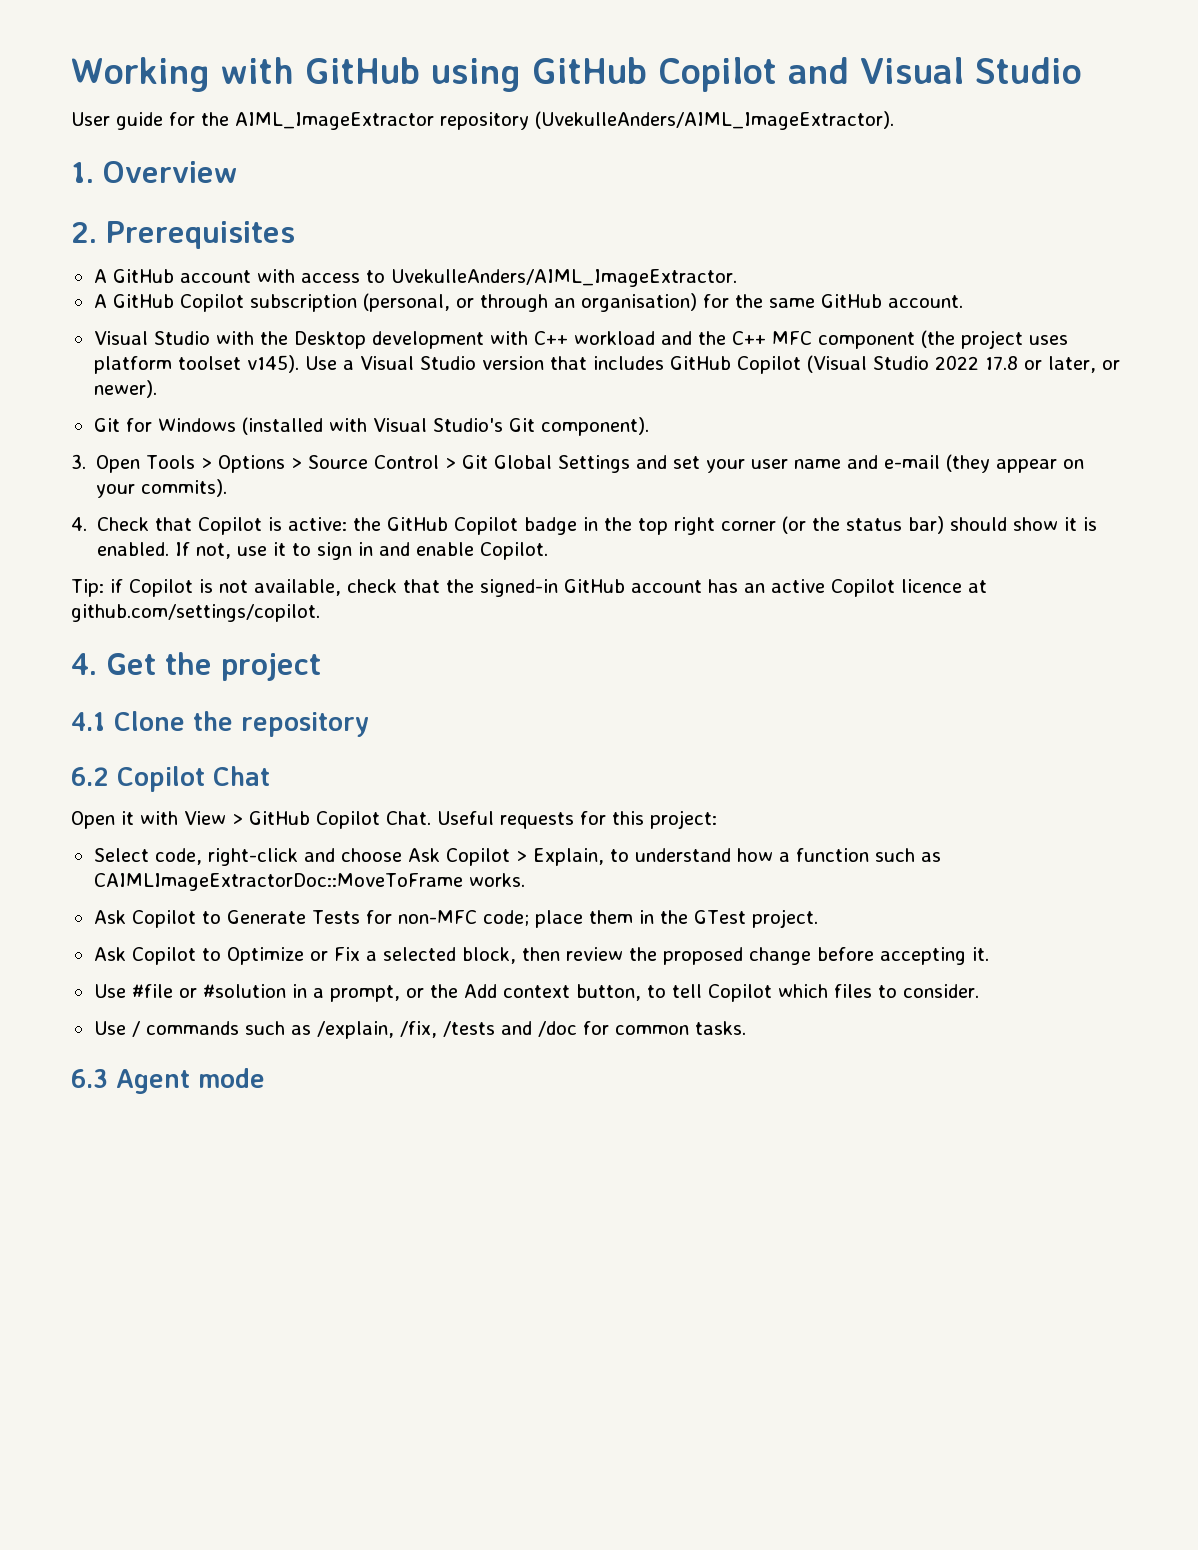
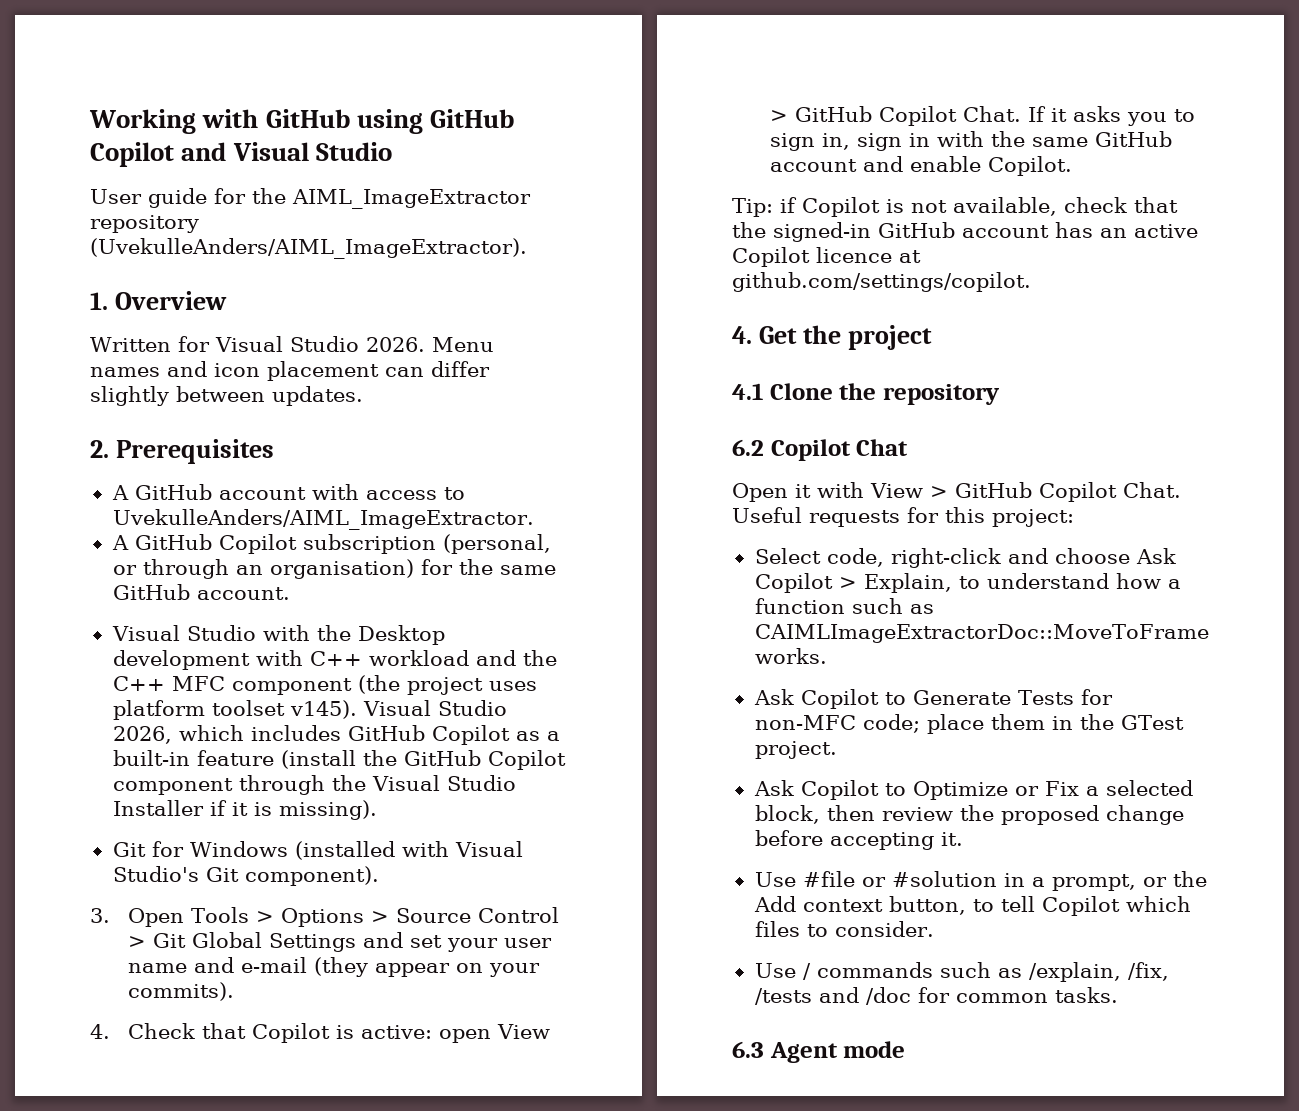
(238, 172) none -> [90,336,494,352] [90,361,490,381] [90,386,363,406] // Written for Visual Studio 2026. Menu names and icon placement can differ slightly between updates.
[304,355,1120,374] [93,380,157,398] Use a Visual Studio version that includes GitHub Copilot (Visual Studio 2022 17.8 or later, or newer). -> [362,700,507,716] [112,725,560,745] [112,750,566,770] [112,775,516,795] [112,800,377,820] Visual Studio 2026, which includes GitHub Copilot as a built-in feature (install the GitHub Copilot component through the Visual Studio Installer if it is missing).
[353,516,1098,535] [97,542,374,560] the GitHub Copilot badge in the top right corner (or the status bar) should show it is enabled. If not, use it to sign in -> [439,1024,551,1043] [770,106,1196,126] [770,131,1173,151] [770,159,858,172] open View > GitHub Copilot Chat. If it asks you to sign in, sign in with the same GitHub account

